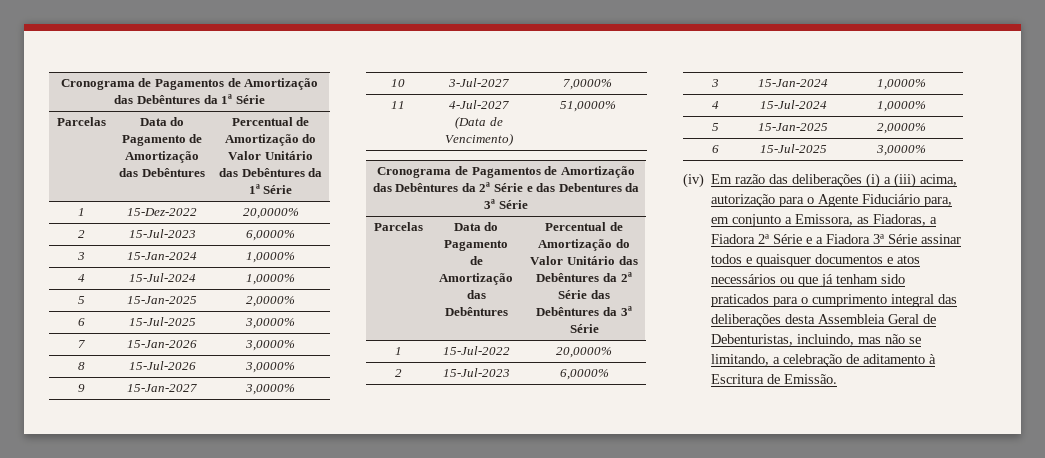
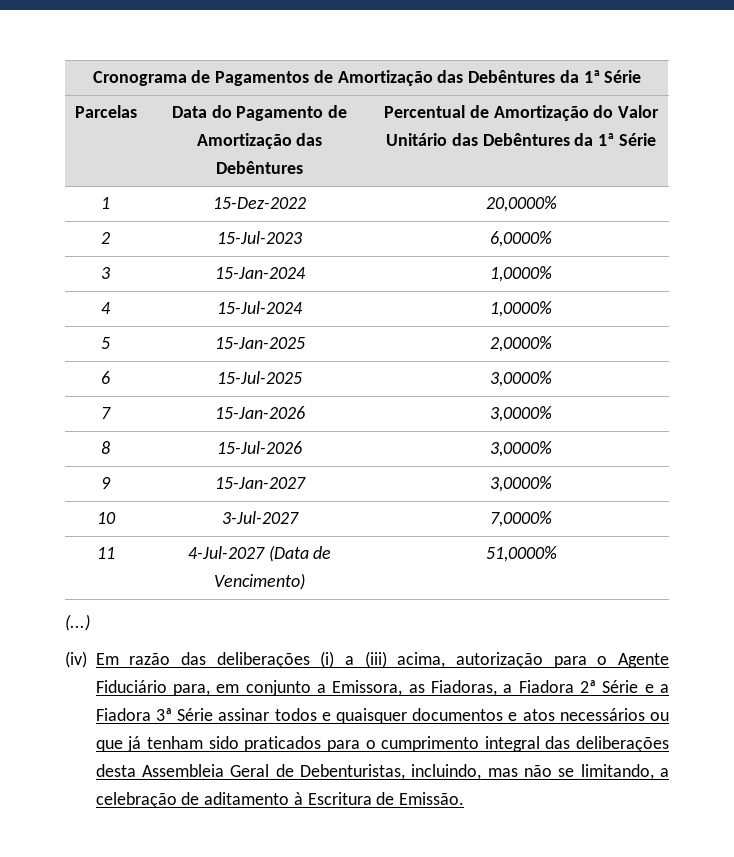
[377,166,635,178] [372,182,640,192] [484,199,528,209] [373,222,423,231] [453,222,499,231] [444,240,508,251] [469,256,483,265] [439,273,513,285] [466,290,486,299] [444,307,508,316] [545,222,623,231] [538,239,630,251] [530,256,638,265] [536,272,632,282] [558,290,610,299] [536,306,632,316] [569,324,599,333] [394,347,402,355] [442,346,510,355] [556,347,612,358] [394,369,402,377] [442,368,510,377] [559,369,609,380] [710,79,719,87] [758,79,828,87] [876,79,926,90] [711,101,719,109] [759,100,827,109] [876,101,926,112] [711,123,719,131] [758,123,828,131] [876,123,926,134] [711,145,719,153] [759,144,827,153] [875,145,926,156] // Cronograma de Pagamentos de Amortização das Debêntures da 2ª Série e das Debentures da 3ª Série // Parcelas | Data do Pagamento de Amortização das Debêntures | Percentual de Amortização do Valor Unitário das Debêntures da 2ª Série das Debêntures da 3ª Série // 1 | 15-Jul-2022 | 20,0000% // 2 | 15-Jul-2023 | 6,0000% // 3 | 15-Jan-2024 | 1,0000% // 4 | 15-Jul-2024 | 1,0000% // 5 | 15-Jan-2025 | 2,0000% // 6 | 15-Jul-2025 | 3,0000% -> [65,614,90,631] // (...)

